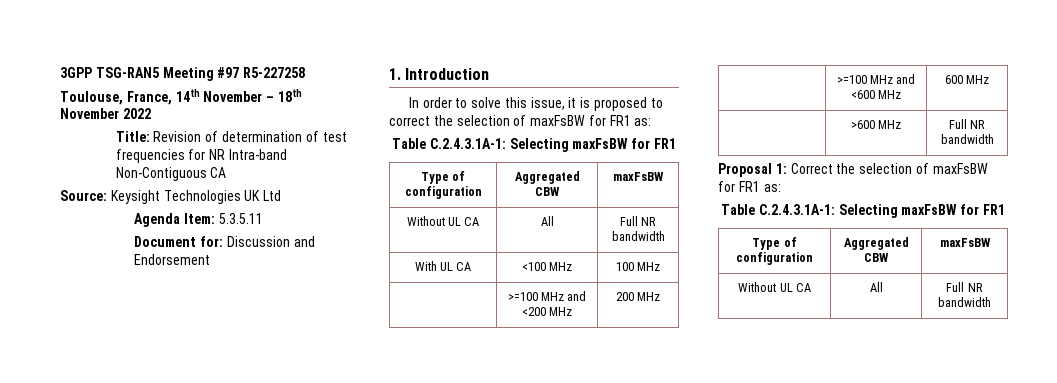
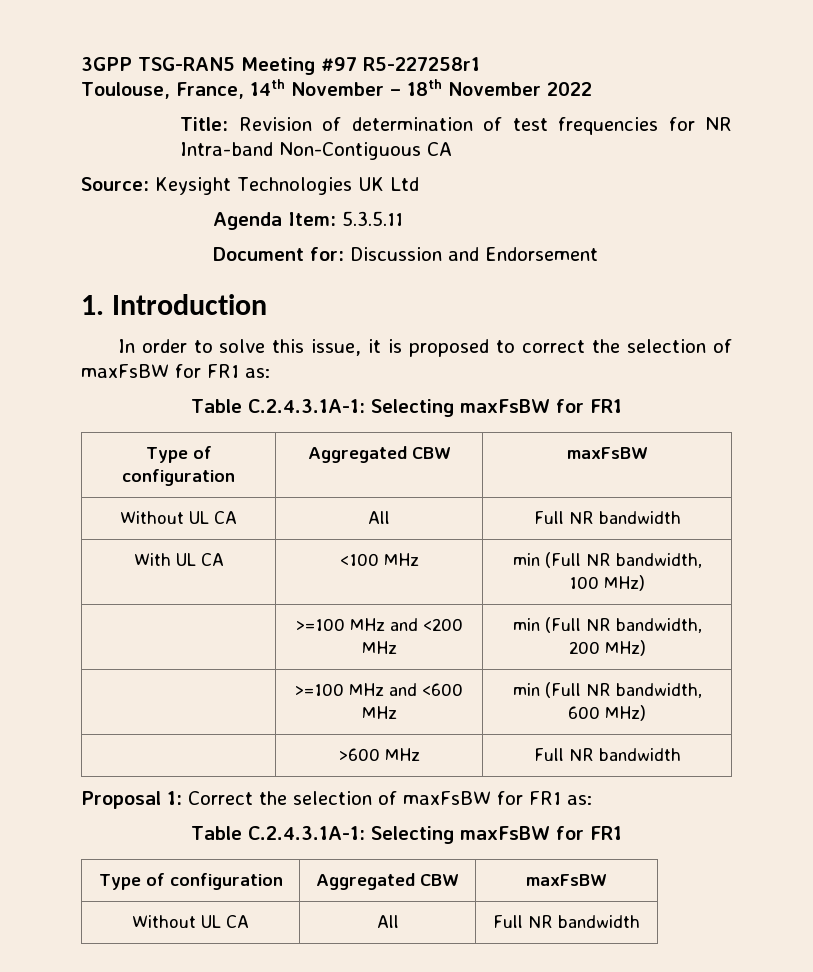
[243,67,306,78] R5-227258 -> [363,57,480,71] R5-227258r1
[615,262,661,271] 100 MHz -> [512,552,702,568] [569,575,645,591] min (Full NR bandwidth, 100 MHz)
[615,292,661,301] 200 MHz -> [512,617,702,633] [568,640,646,656] min (Full NR bandwidth, 200 MHz)
[944,75,990,84] 600 MHz -> [512,682,702,698] [568,705,646,721] min (Full NR bandwidth, 600 MHz)

